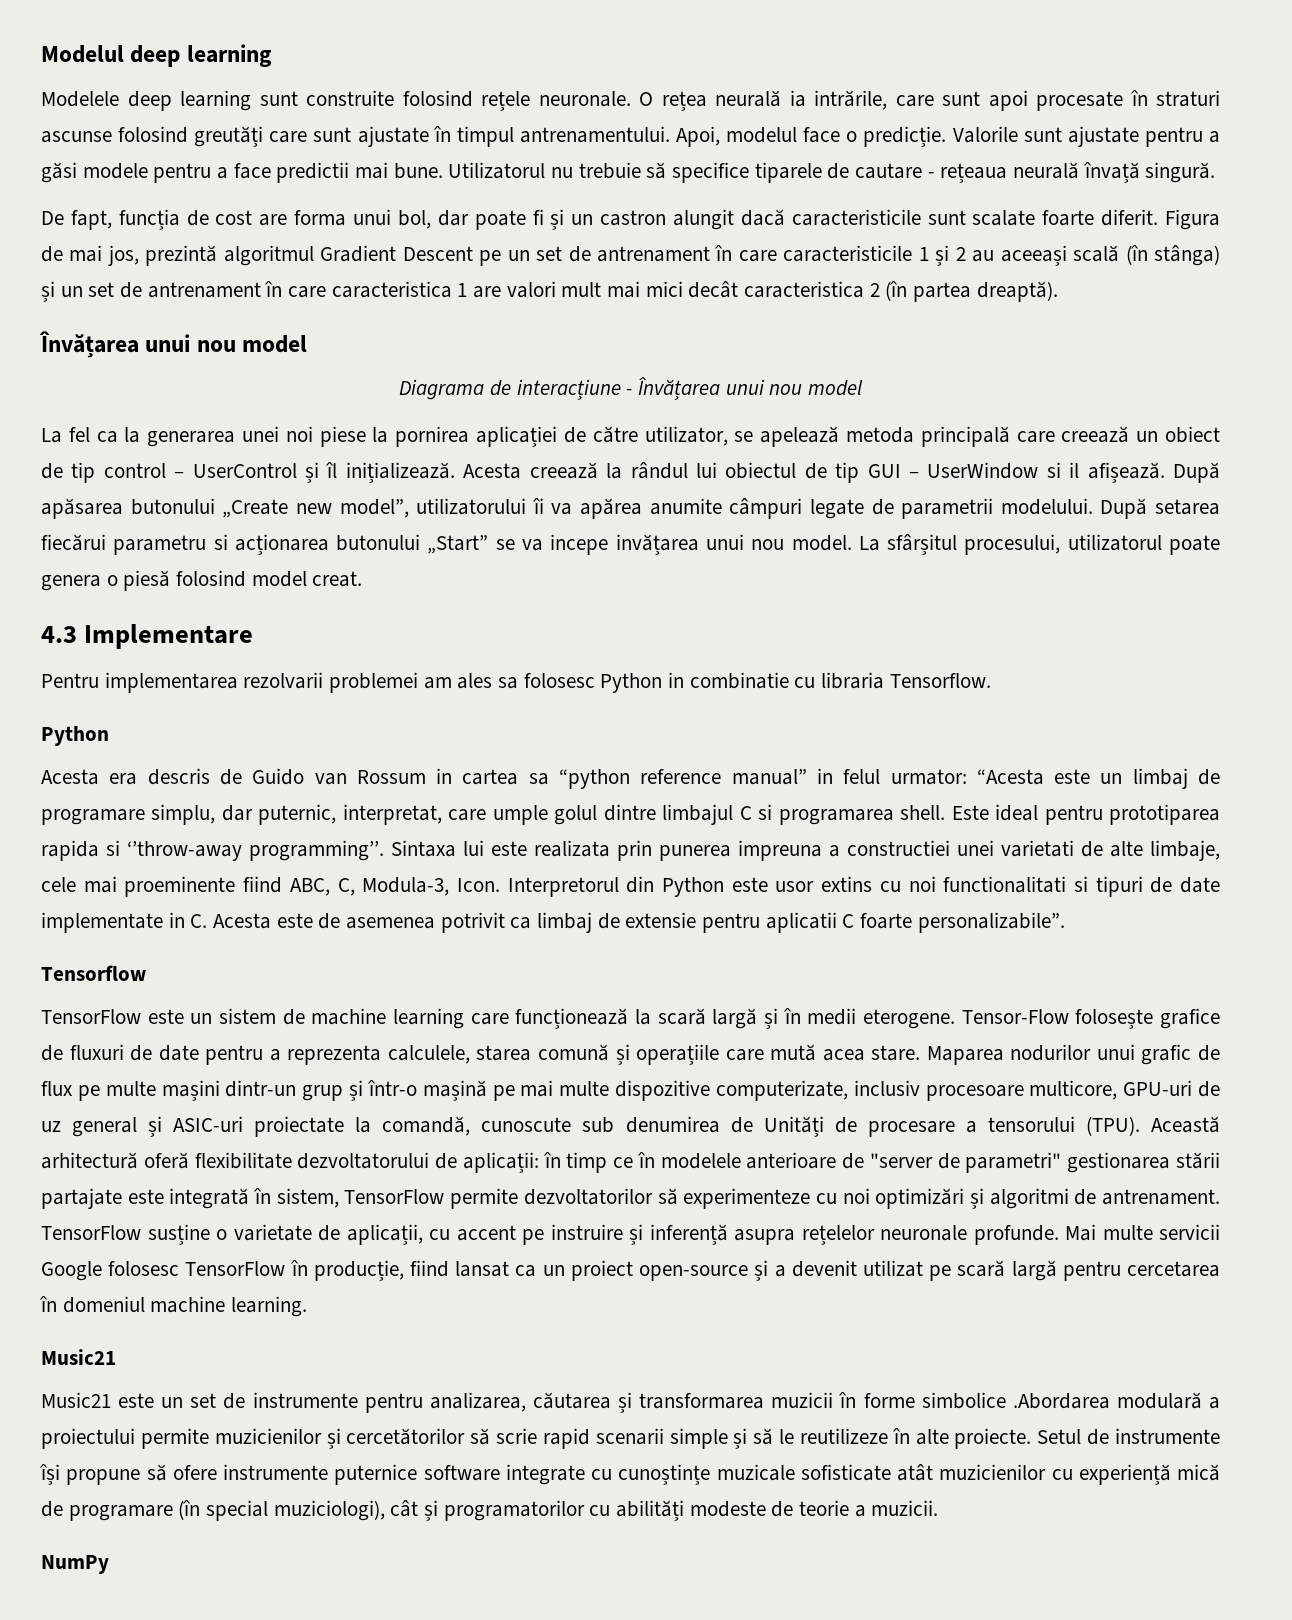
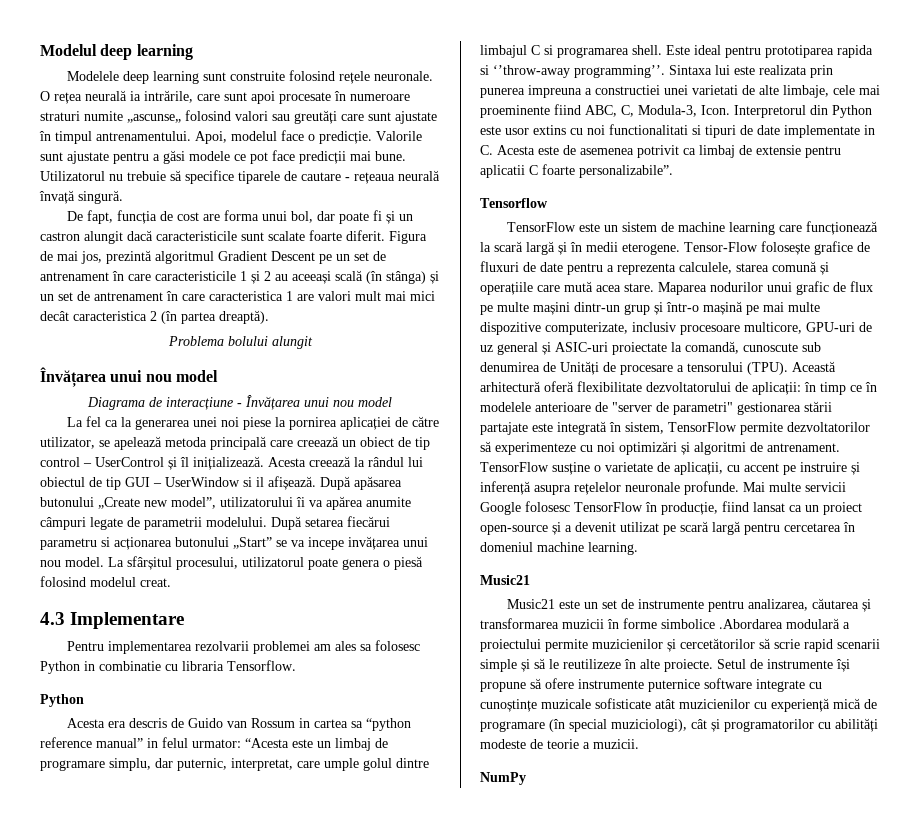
[1156,90,1220,107] [41,126,189,143] straturi ascunse folosind -> [350,94,410,101] [40,110,290,123] numeroare straturi numite „ascunse„ folosind valori sau
[153,162,350,183] pentru a face predictii -> [234,150,346,164] ce pot face predicții
(1058, 291) none -> [167,336,313,349] // Problema bolului alungit
[251,571,307,587] model -> [90,577,136,587] modelul

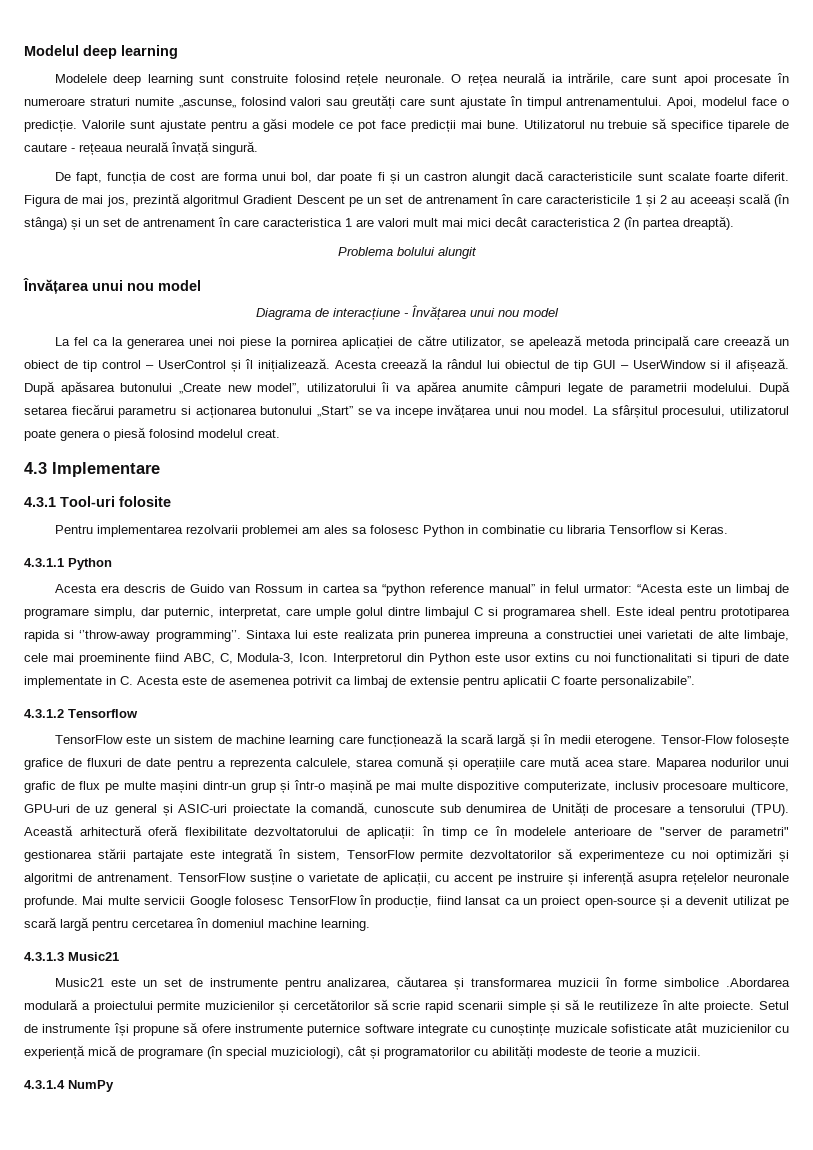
(185, 620) none -> [24,496,171,507] // 4.3.1 Tool-uri folosite
[227,660,296,671] Tensorflow. // -> [608,525,728,534] [24,558,64,567] Tensorflow si Keras. // 4.3.1.1
(673, 171) none -> [24,709,64,718] 4.3.1.2
(638, 548) none -> [24,952,64,961] 4.3.1.3
(639, 744) none -> [24,1080,65,1089] 4.3.1.4

